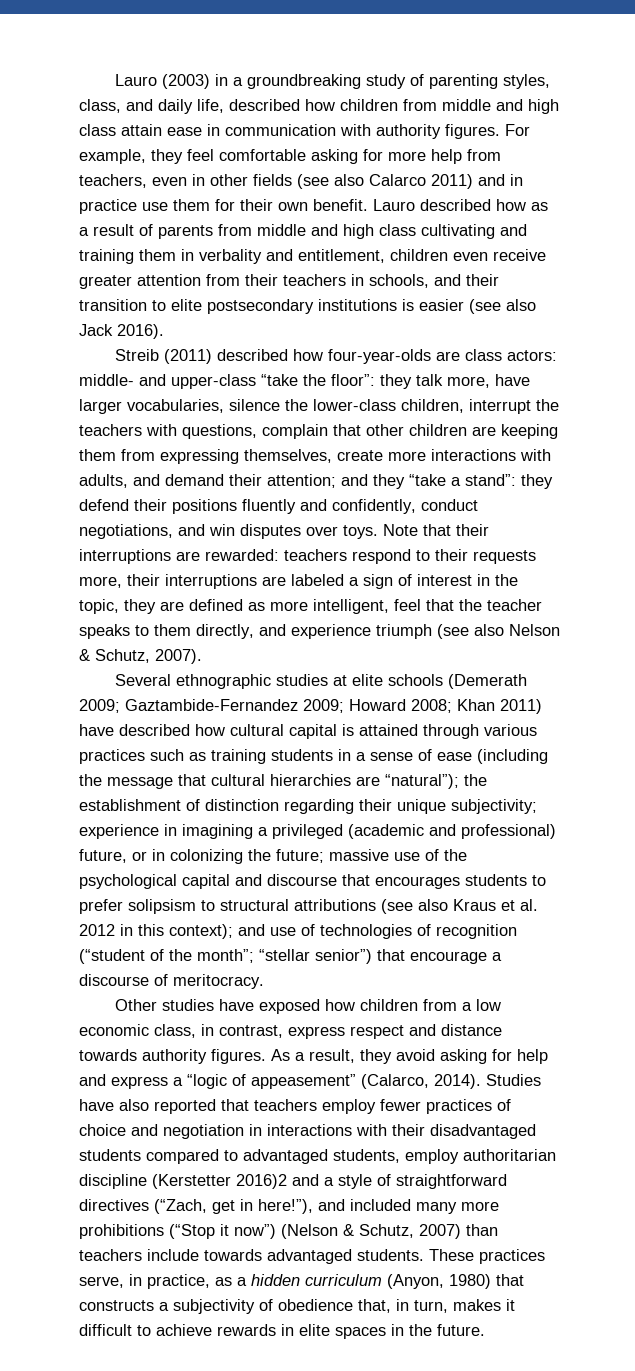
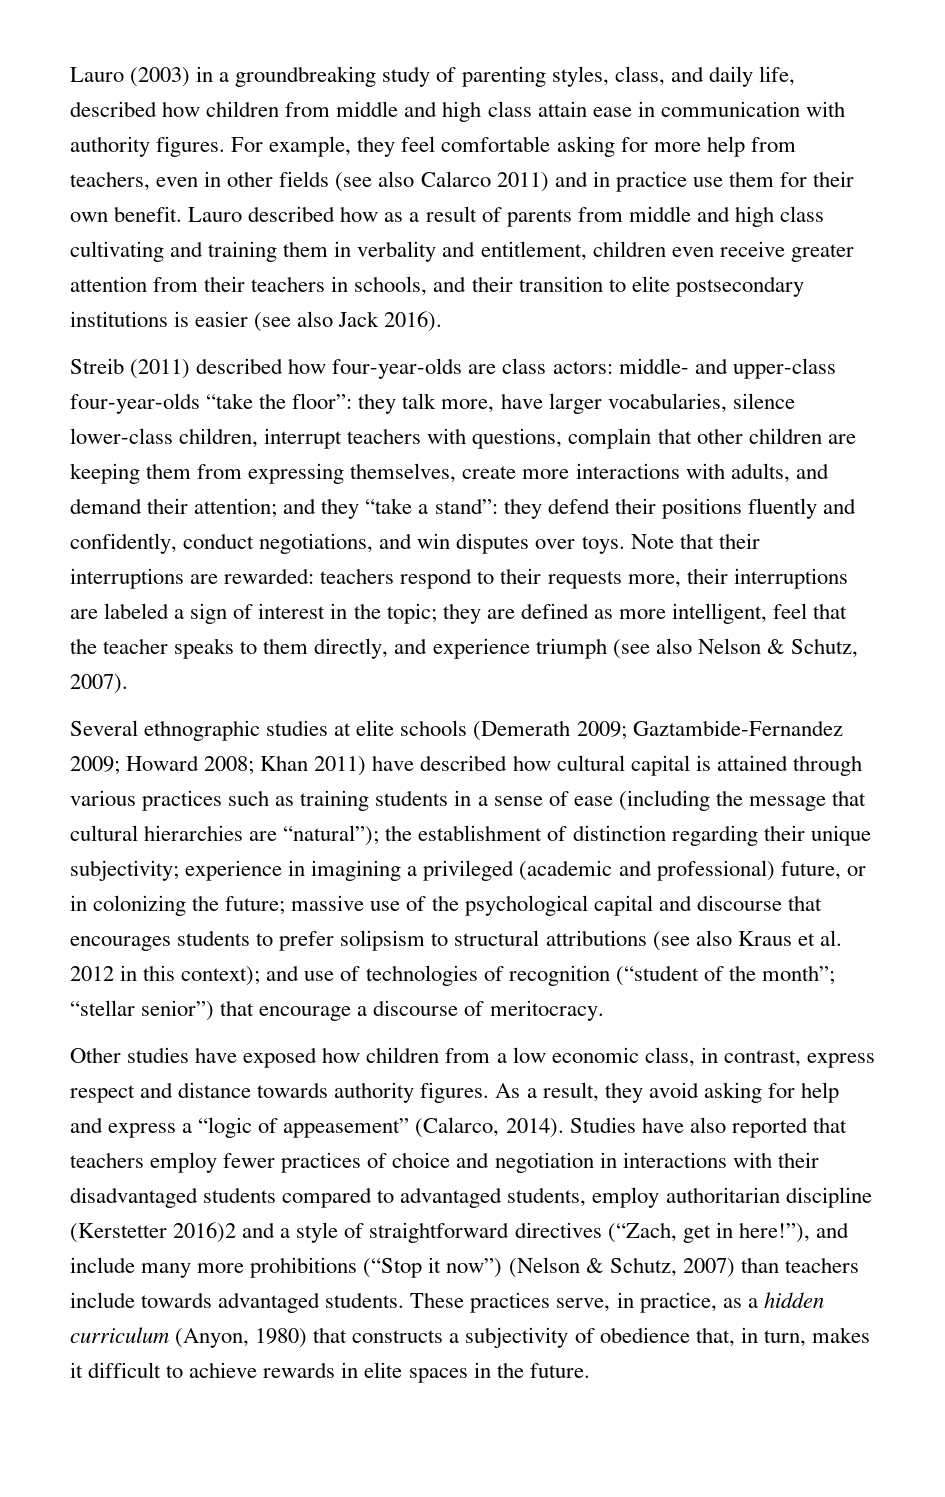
(256, 381) none -> [70,393,200,414] four-year-olds
[285,399,308,411] the -> (795, 401) none
[536,399,559,411] the -> (343, 438) none
[79,599,119,614] topic, -> [386,603,437,624] topic;
[350,1199,411,1211] included -> [70,1257,135,1273] include

